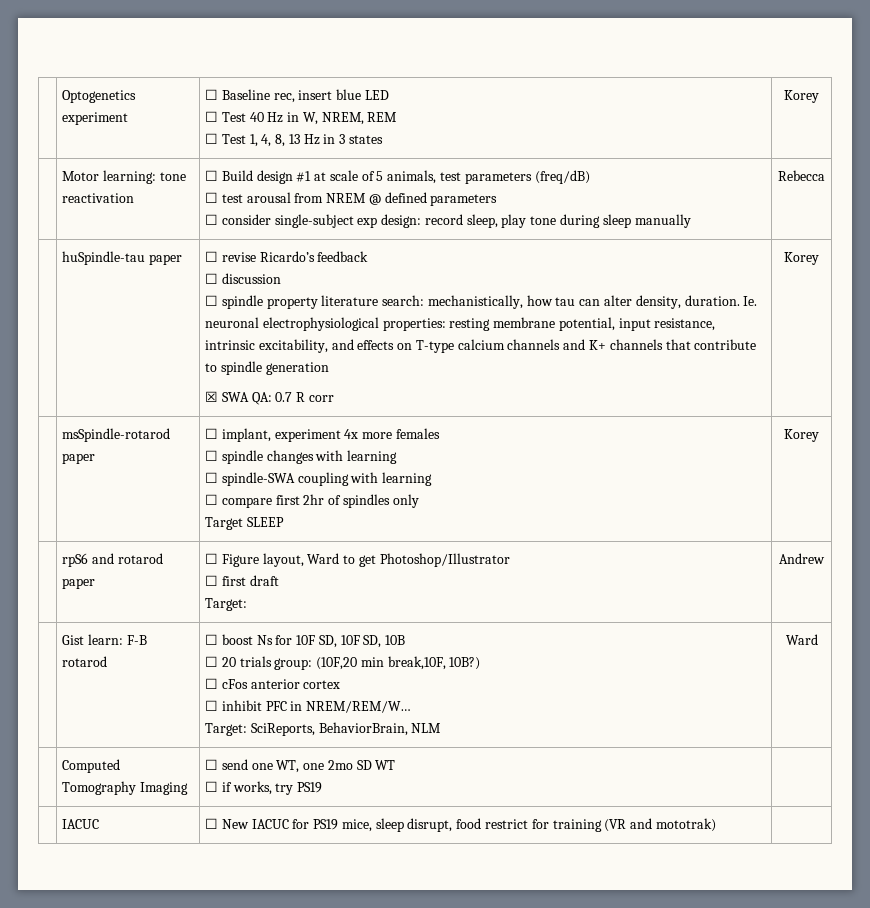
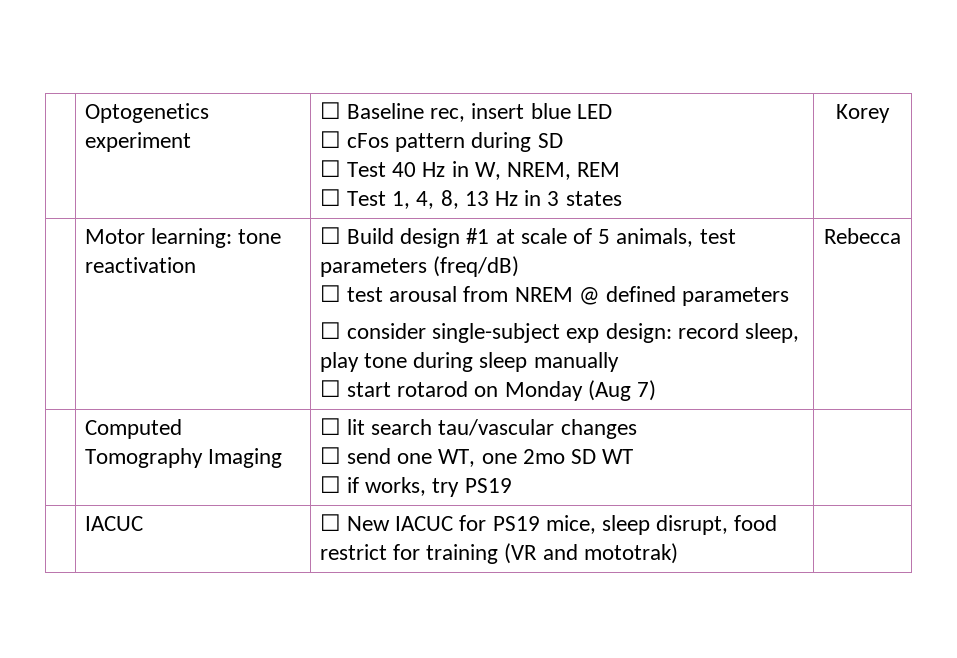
(389, 95) none -> [319,131,563,152] // ☐ cFos pattern during SD
[778,170,825,181] [61,251,182,265] [204,251,369,262] [204,273,281,284] [204,295,758,309] [204,317,716,331] [204,339,757,353] [204,361,329,375] [204,391,334,405] [784,252,819,265] [61,428,170,442] [61,453,95,464] [204,428,440,442] [204,450,398,464] [204,472,433,486] [204,494,419,508] [204,517,284,530] [784,429,819,442] [61,553,163,567] [61,578,95,589] [204,553,510,567] [204,575,279,586] [204,598,247,611] [779,553,825,564] [61,634,147,645] [61,656,107,667] [204,634,406,648] [204,656,481,670] [204,678,341,689] [204,700,412,713] [204,722,442,736] [785,634,818,645] | Rebecca // | huSpindle-tau paper | ☐ revise Ricardo’s feedback // ☐ discussion // ☐ spindle property literature search: mechanistically, how tau can alter density, duration. Ie. neuronal electrophysiological properties: resting membrane potential, input resistance, intrinsic excitability, and effects on T-type calcium channels and K+ channels that contribute to spindle generation // ☒ SWA QA: 0.7 R corr | Korey // | msSpindle-rotarod paper | ☐ implant, experiment 4x more females // ☐ spindle changes with learning // ☐ spindle-SWA coupling with learning // ☐ compare first 2hr of spindles only // Target SLEEP | Korey // | rpS6 and rotarod paper | ☐ Figure layout, Ward to get Photoshop/Illustrator // ☐ first draft // Target: | Andrew // | Gist learn: F-B rotarod | ☐ boost Ns for 10F SD, 10F SD, 10B // ☐ 20 trials group: (10F,20 min break,10F, 10B?) // ☐ cFos anterior cortex // ☐ inhibit PFC in NREM/REM/W… // Target: SciReports, BehaviorBrain, NLM | Ward -> [319,380,656,401] [824,228,901,244] // ☐ start rotarod on Monday (Aug 7) | Rebecca
(218, 764) none -> [346,419,637,439] [319,447,341,464] lit search tau/vascular changes // ☐

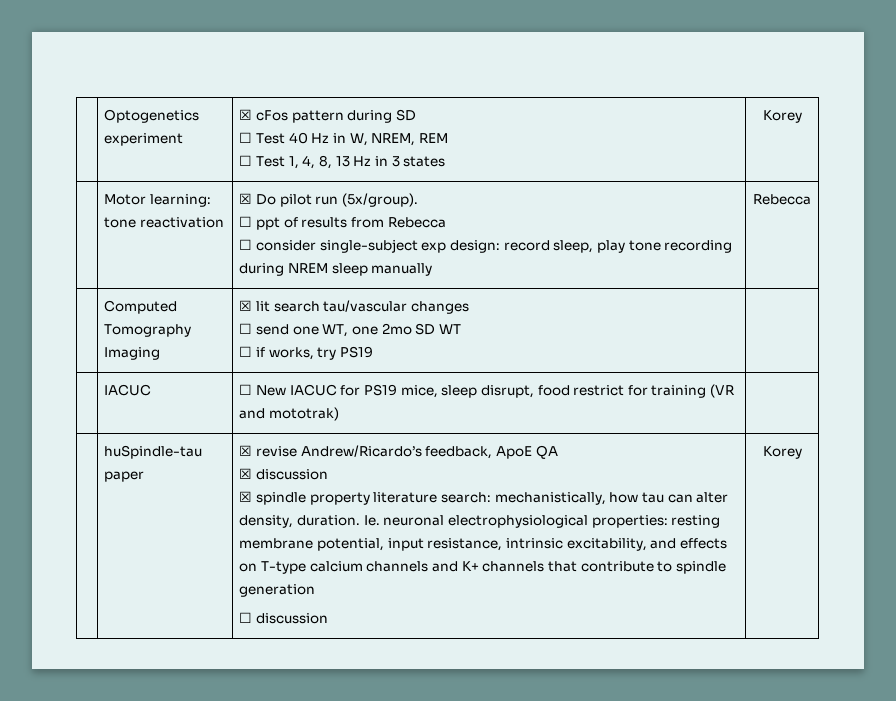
[319,102,612,122] [319,131,341,148] ☐ Baseline rec, insert blue LED // ☐ -> [239,109,253,120] ☒
[319,227,736,248] [319,256,519,277] [319,285,790,306] ☐ Build design #1 at scale of 5 animals, test parameters (freq/dB) // ☐ test arousal from NREM @ defined parameters -> [239,193,418,207] [239,216,446,230] ☒ Do pilot run (5x/group). // ☐ ppt of results from Rebecca
[413,352,474,372] during -> [664,240,733,253] [239,263,329,276] recording during NREM
[319,380,656,401] // ☐ start rotarod on Monday (Aug 7) -> (433, 269) none
[319,418,341,435] ☐ -> [239,300,253,311] ☒
(678, 553) none -> [104,445,203,459] [104,471,145,482] [239,445,558,459] [239,468,329,480] [239,491,729,505] [239,515,721,528] [239,538,727,551] [239,561,726,574] [239,584,316,597] [239,612,329,624] [762,446,802,459] // | huSpindle-tau paper | ☒ revise Andrew/Ricardo’s feedback, ApoE QA // ☒ discussion // ☒ spindle property literature search: mechanistically, how tau can alter density, duration. Ie. neuronal electrophysiological properties: resting membrane potential, input resistance, intrinsic excitability, and effects on T-type calcium channels and K+ channels that contribute to spindle generation // ☐ discussion | Korey

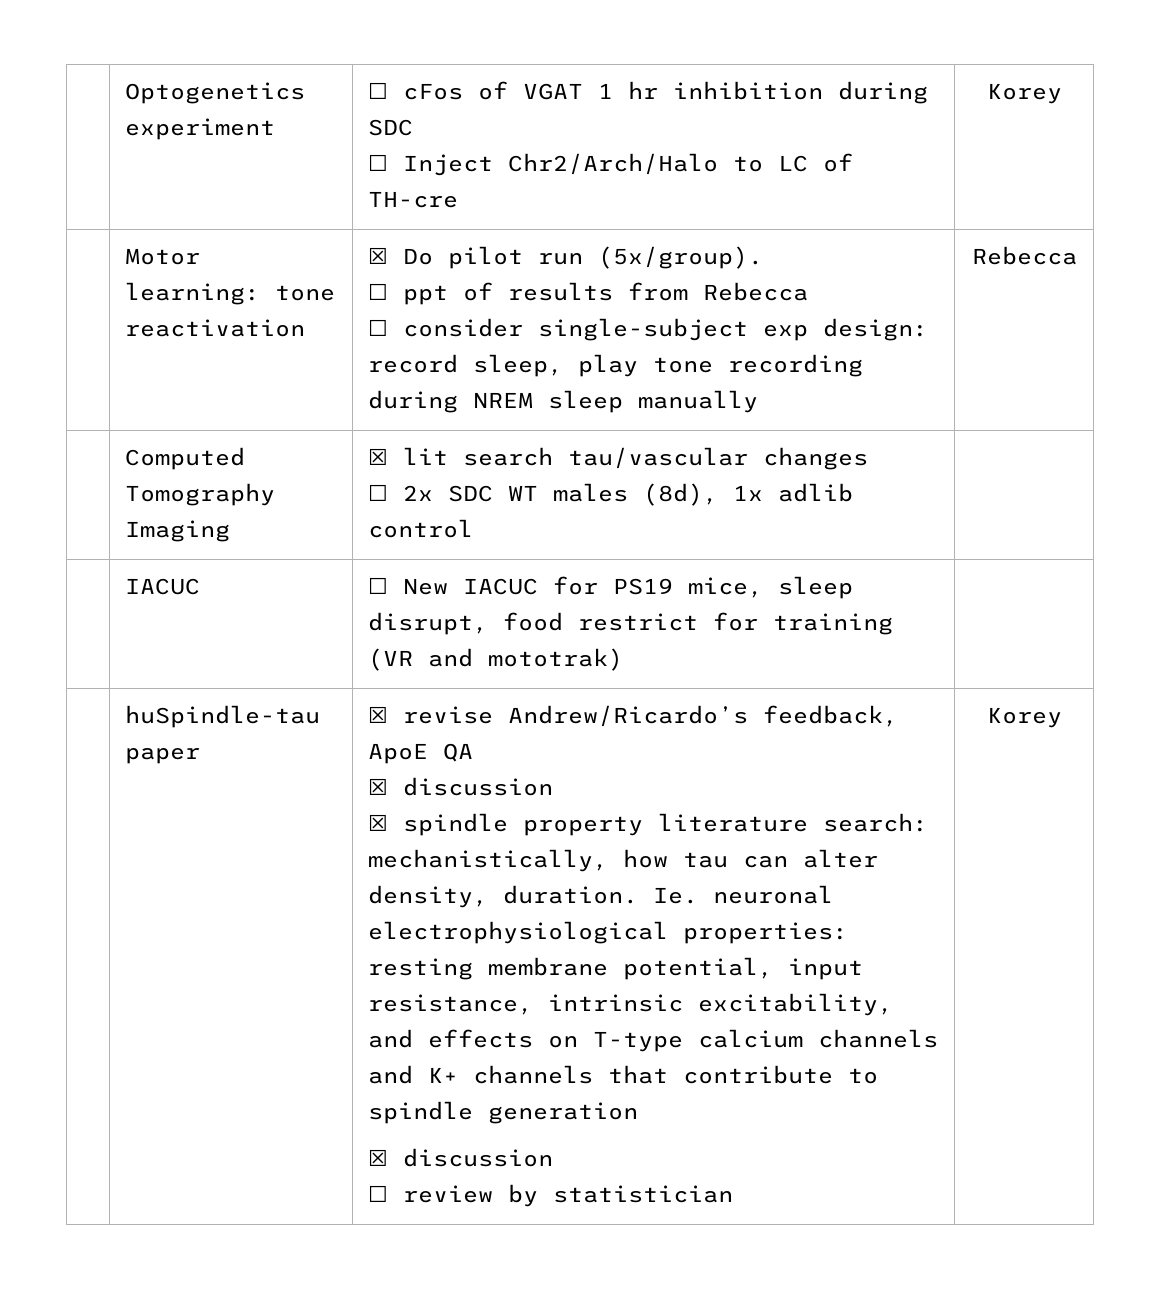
[239,109,416,123] [239,132,448,146] [239,155,446,169] ☒ cFos pattern during SD // ☐ Test 40 Hz in W, NREM, REM // ☐ Test 1, 4, 8, 13 Hz in 3 states -> [368,81,929,104] [368,119,414,136] [368,153,854,176] [368,191,459,208] ☐ cFos of VGAT 1 hr inhibition during SDC // ☐ Inject Chr2/Arch/Halo to LC of TH-cre
[256,323,461,337] [239,346,373,360] send one WT, one 2mo SD WT // ☐ if works, try PS19 -> [403,483,854,506] [368,519,474,538] 2x SDC WT males (8d), 1x adlib control
[239,612,329,624] // ☐ discussion -> [368,1148,554,1167] [368,1184,734,1207] // ☒ discussion // ☐ review by statistician

